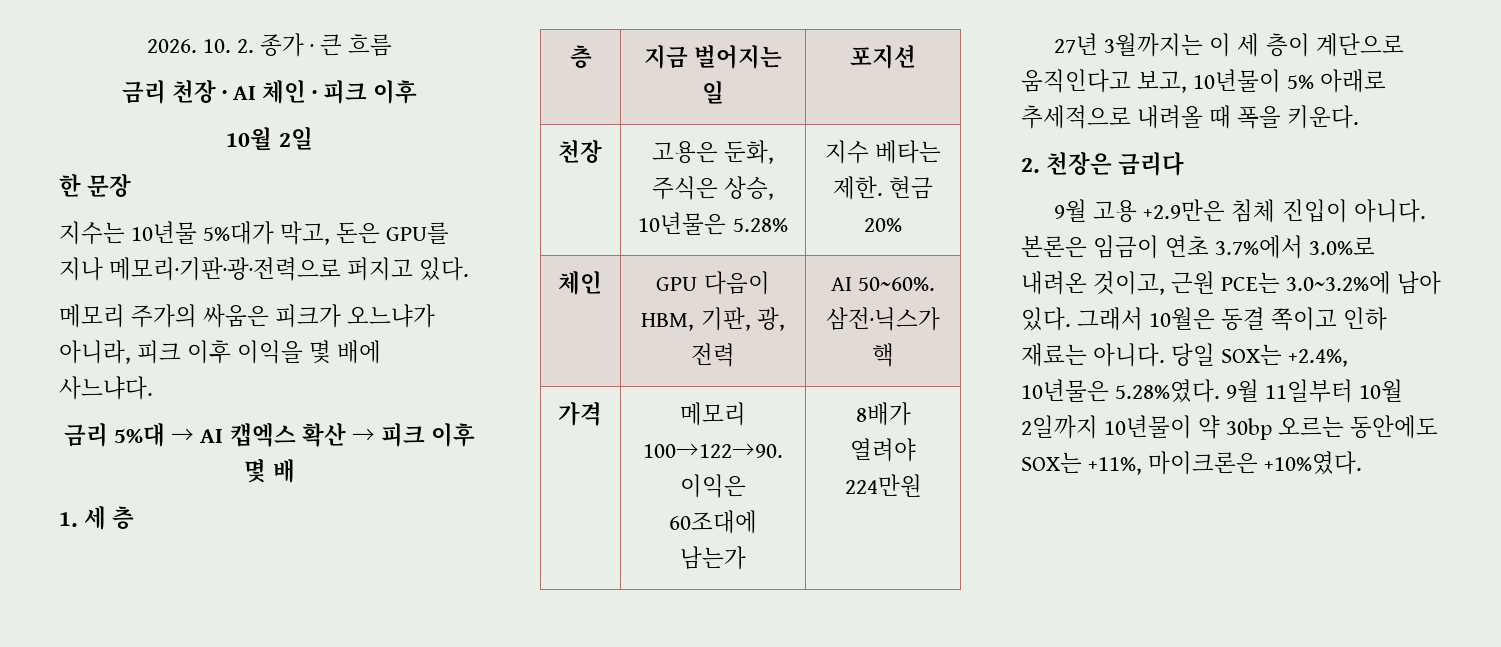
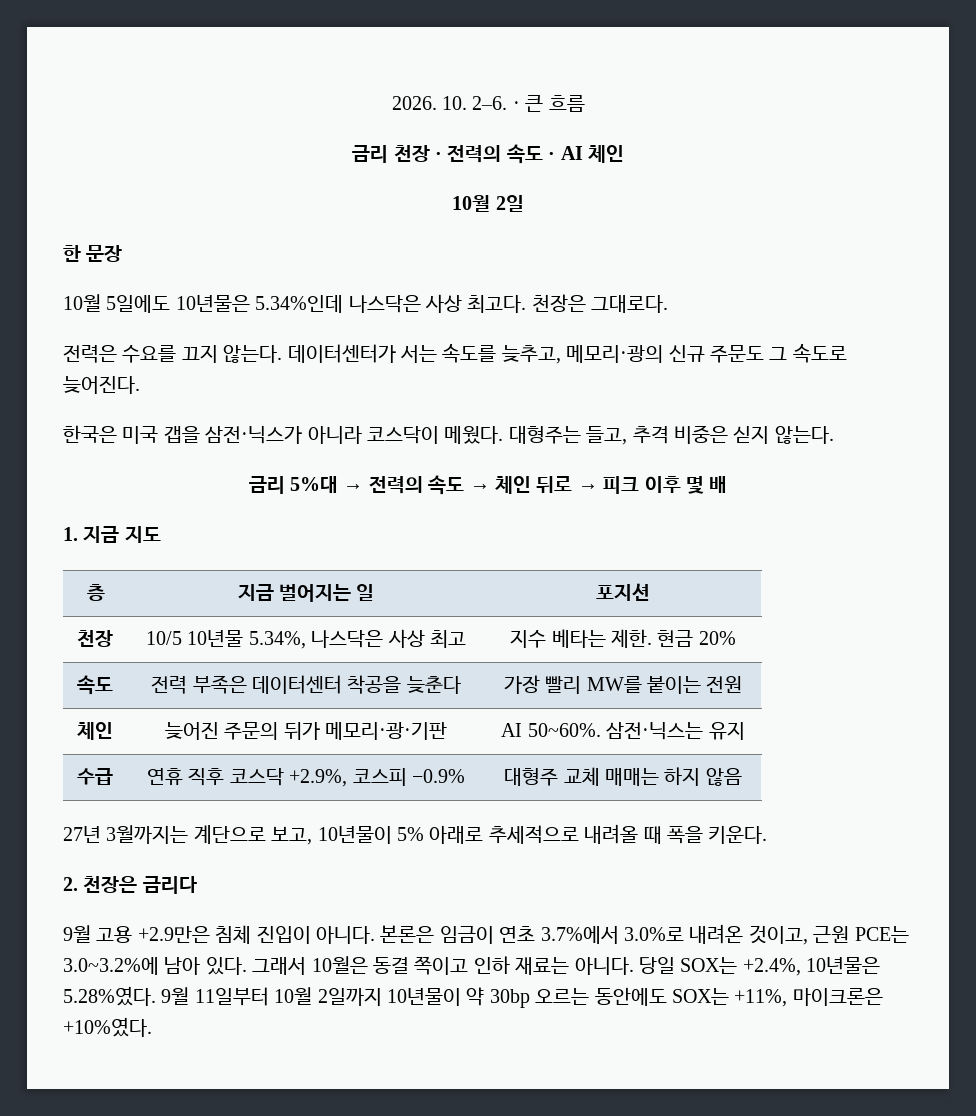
[236,33,304,57] 2. 종가 -> [472,96,508,110] 2–6.
(227, 95) none -> [447,144,556,164] 전력의 속도 ·
[312,80,418,104] · 피크 이후 -> (624, 154) none
[59,221,450,245] [59,257,470,281] [59,304,436,328] [59,340,382,364] [59,376,153,400] [64,423,346,447] 지수는 10년물 5%대가 막고, 돈은 GPU를 지나 메모리·기판·광·전력으로 퍼지고 있다. // 메모리 주가의 싸움은 피크가 오느냐가 아니라, 피크 이후 이익을 몇 배에 사느냐다. // 금리 5%대 → AI 캡엑스 확산 -> [63,294,669,313] [63,343,847,364] [63,376,140,394] [63,425,834,445] [248,475,573,495] 10월 5일에도 10년물은 5.34%인데 나스닥은 사상 최고다. 천장은 그대로다. // 전력은 수요를 끄지 않는다. 데이터센터가 서는 속도를 늦추고, 메모리·광의 신규 주문도 그 속도로 늦어진다. // 한국은 미국 갭을 삼전·닉스가 아니라 코스닥이 메웠다. 대형주는 들고, 추격 비중은 싣지 않는다. // 금리 5%대 → 전력의 속도 → 체인 뒤로
[84,506,135,530] 세 층 -> [83,526,161,543] 지금 지도
[651,140,775,164] [651,176,775,200] [638,212,788,235] 고용은 둔화, 주식은 상승, 10년물은 5.28% -> [146,629,466,649] 10/5 10년물 5.34%, 나스닥은 사상 최고
[557,271,602,295] [656,271,770,295] [641,307,785,331] [691,343,735,367] [830,277,936,291] [826,307,940,331] [872,343,894,367] [557,402,602,426] [680,402,746,426] [643,443,783,458] [680,474,746,498] [669,510,757,534] [680,546,746,570] [855,402,911,426] [850,438,916,462] [844,474,922,497] [1054,33,1404,57] [1021,69,1131,93] 체인 | GPU 다음이 HBM, 기판, 광, 전력 | AI 50~60%. 삼전·닉스가 핵 // 가격 | 메모리 100→122→90. 이익은 60조대에 남는가 | 8배가 열려야 224만원 // 27년 3월까지는 이 세 층이 계단으로 움직인다고 -> [76,675,113,695] [151,675,461,694] [503,675,743,694] [76,722,113,740] [164,722,448,740] [501,722,745,740] [76,768,113,785] [147,768,465,787] [504,767,742,786] [63,825,266,844] 속도 | 전력 부족은 데이터센터 착공을 늦춘다 | 가장 빨리 MW를 붙이는 전원 // 체인 | 늦어진 주문의 뒤가 메모리·광·기판 | AI 50~60%. 삼전·닉스는 유지 // 수급 | 연휴 직후 코스닥 +2.9%, 코스피 −0.9% | 대형주 교체 매매는 하지 않음 // 27년 3월까지는 계단으로

